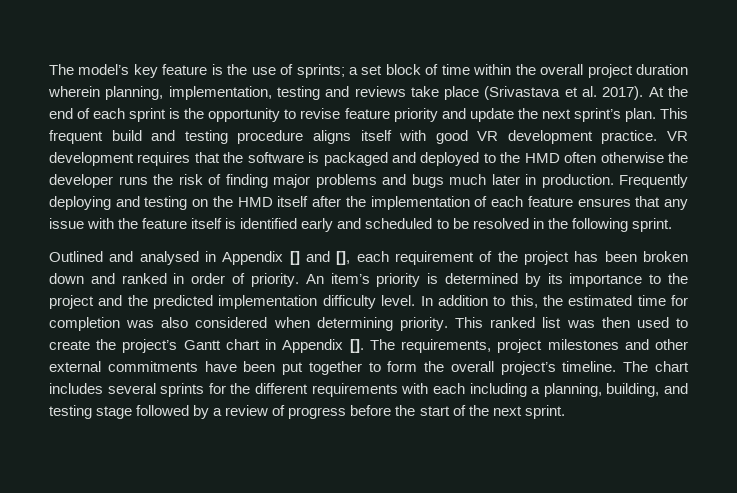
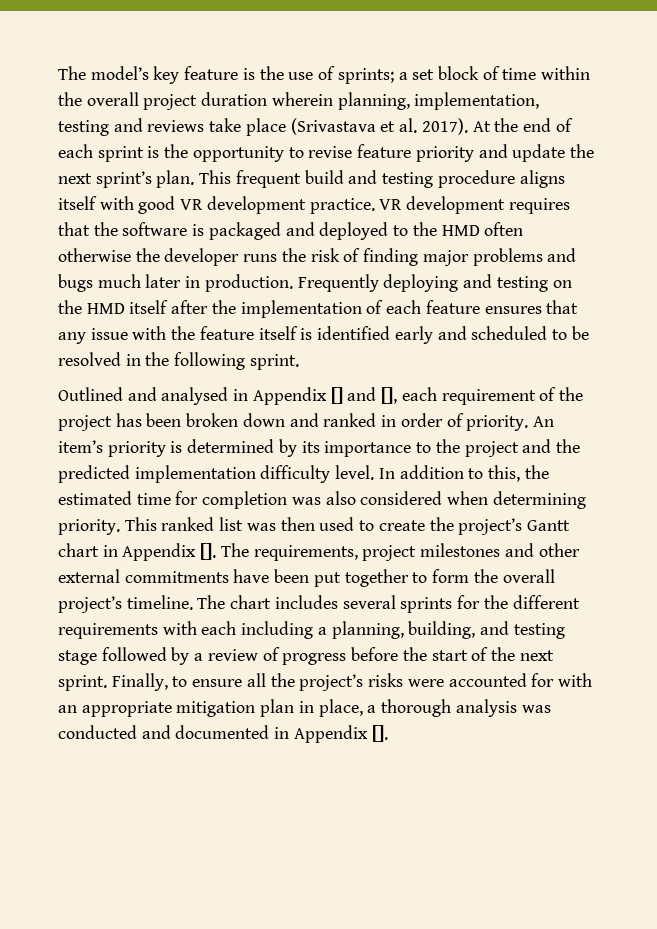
(565, 412) none -> [111,673,592,691] [58,699,551,717] [58,725,388,743] Finally, to ensure all the project’s risks were accounted for with an appropriate mitigation plan in place, a thorough analysis was conducted and documented in Appendix [].

